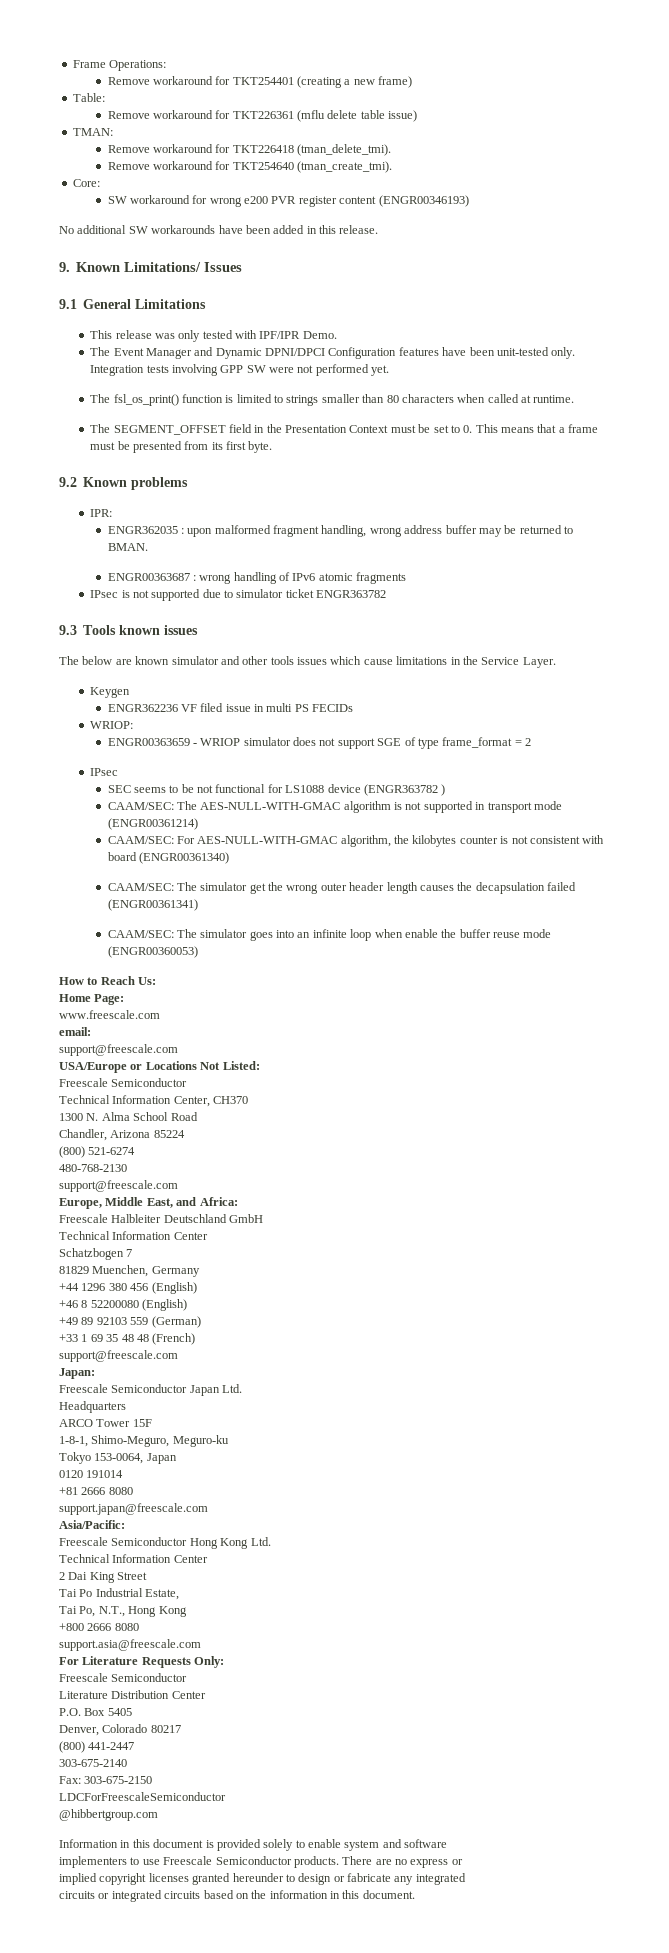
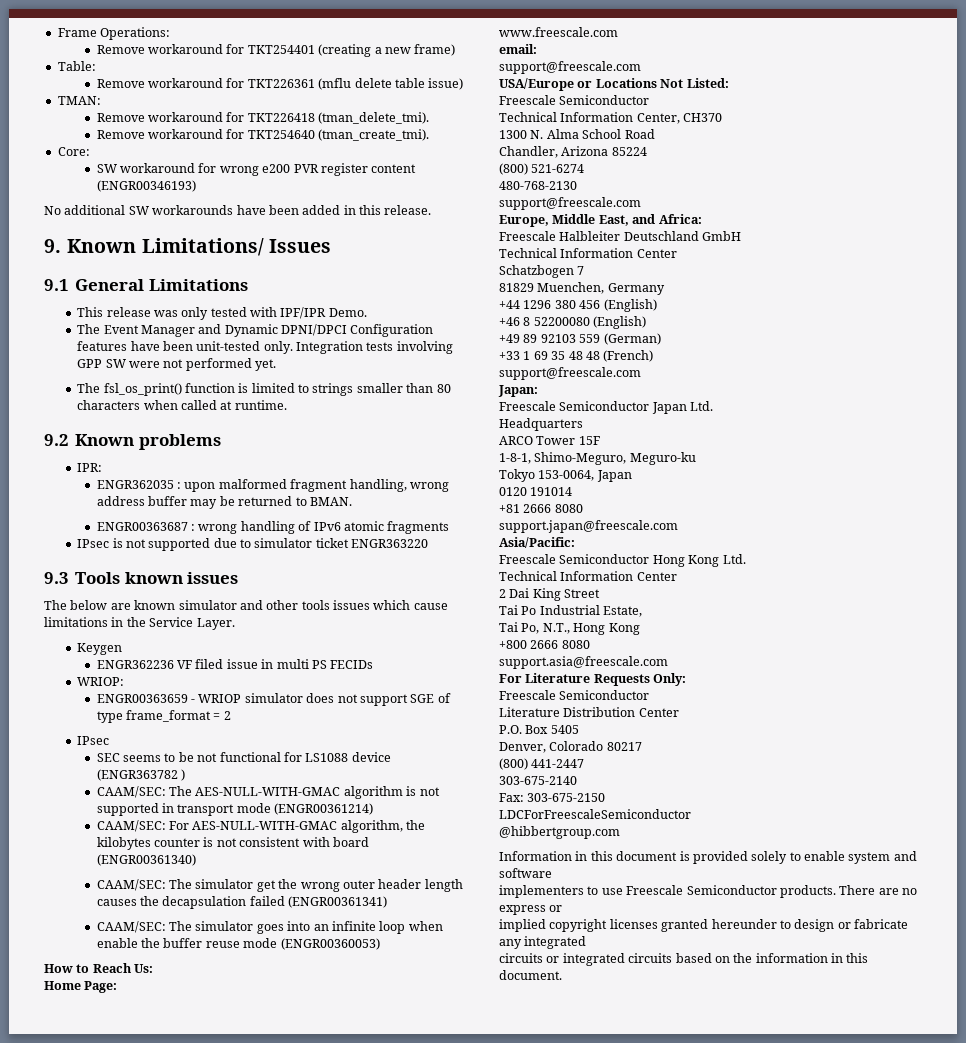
[90,424,599,435] [90,441,273,453] // The SEGMENT_OFFSET field in the Presentation Context must be set to 0. This means that a frame must be presented from its first byte. -> (287, 405) none
[316,590,387,598] ENGR363782 -> [351,539,429,548] ENGR363220

